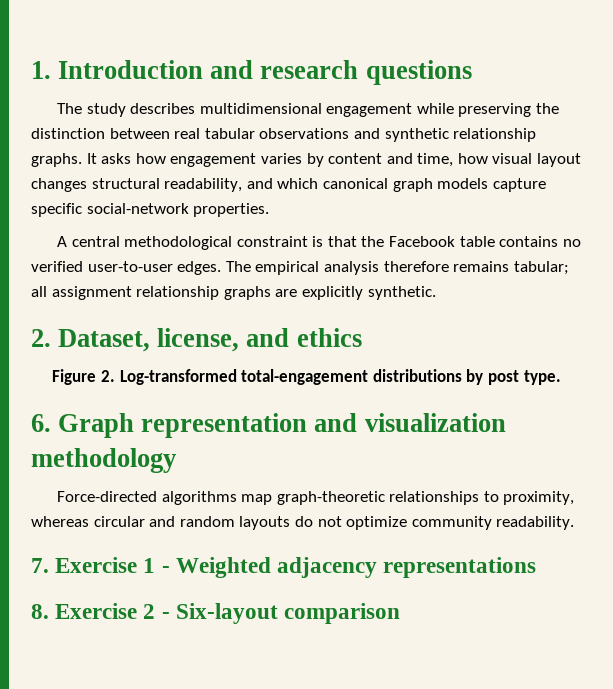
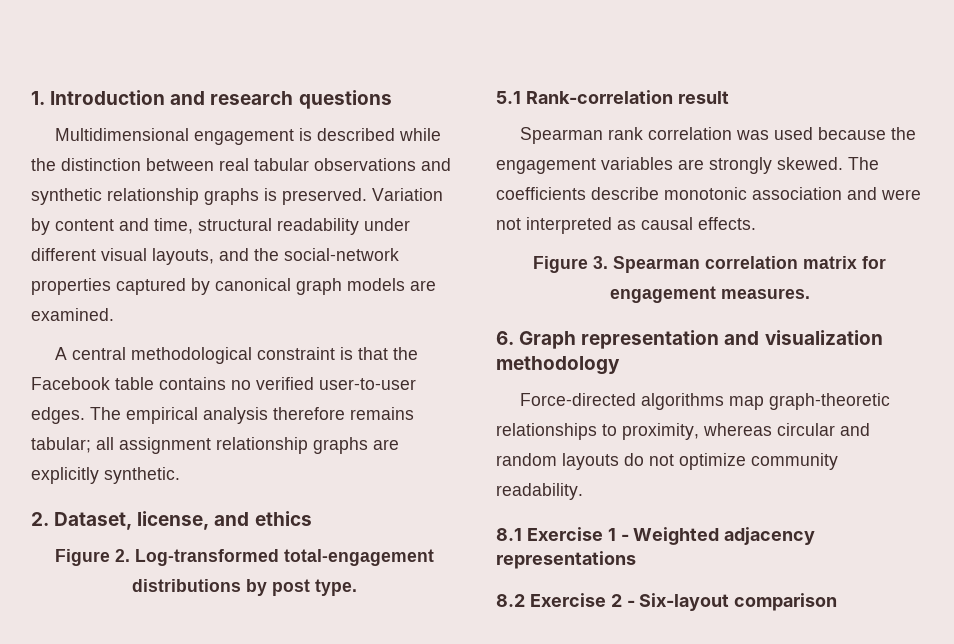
[56,103,532,117] The study describes multidimensional engagement while preserving -> [54,128,441,145] Multidimensional engagement is described while
[31,153,582,167] [31,178,546,192] [31,203,270,217] graphs. It asks how engagement varies by content and time, how visual layout changes structural readability, and which canonical graph models capture specific social-network properties. -> [204,188,443,205] [31,218,410,235] [31,248,399,265] [31,278,436,295] [31,308,114,321] graphs is preserved. Variation by content and time, structural readability under different visual layouts, and the social-network properties captured by canonical graph models are examined.
(561, 377) none -> [496,90,729,104] [519,127,916,144] [496,157,879,174] [496,187,921,200] [496,217,756,234] [533,256,886,273] [609,286,810,303] // 5.1 Rank-correlation result // Spearman rank correlation was used because the engagement variables are strongly skewed. The coefficients describe monotonic association and were not interpreted as causal effects. // Figure 3. Spearman correlation matrix for engagement measures.
[31,558,49,573] 7. -> [496,528,522,541] 8.1
[31,604,49,619] 8. -> [496,594,525,607] 8.2

